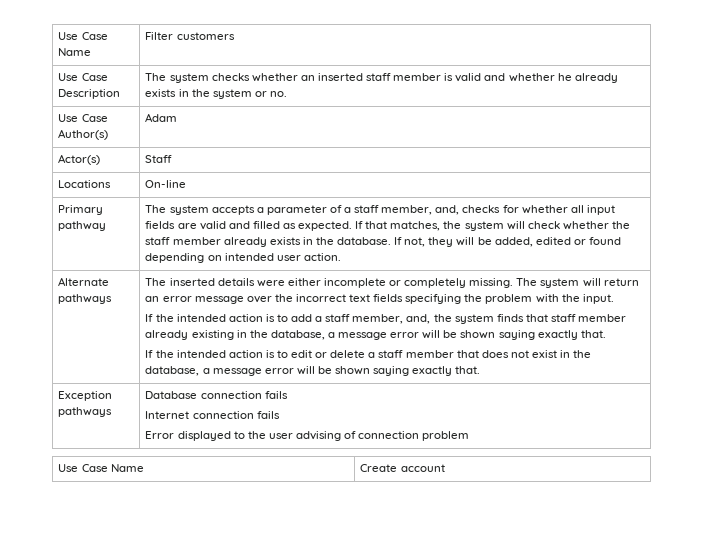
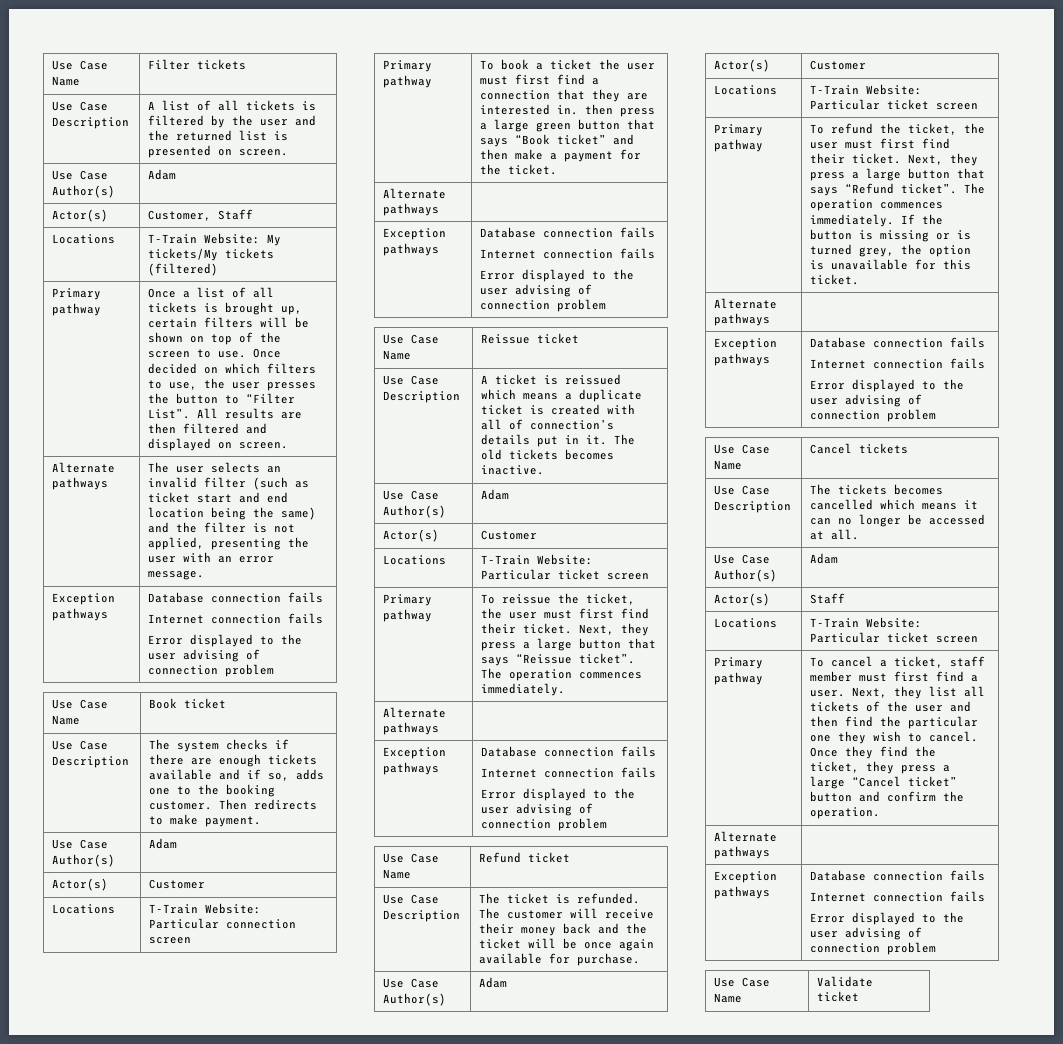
[176,32,235,40] [58,73,108,81] [58,89,121,99] [145,73,618,83] [145,89,287,99] [58,114,108,122] [58,129,109,140] [145,113,178,122] [58,154,101,165] [145,155,173,163] [58,180,112,188] [145,180,187,188] [58,205,104,215] [58,221,107,231] [145,205,615,215] [145,221,630,231] [145,237,621,247] [145,253,341,263] [58,277,110,286] [58,294,113,304] [145,278,639,288] [145,294,614,304] [145,314,627,324] [145,330,606,340] [145,350,592,358] [145,366,481,376] customers // Use Case Description | The system checks whether an inserted staff member is valid and whether he already exists in the system or no. // Use Case Author(s) | Adam // Actor(s) | Staff // Locations | On-line // Primary pathway | The system accepts a parameter of a staff member, and, checks for whether all input fields are valid and filled as expected. If that matches, the system will check whether the staff member already exists in the database. If not, they will be added, edited or found depending on intended user action. // Alternate pathways | The inserted details were either incomplete or completely missing. The system will return an error message over the incorrect text fields specifying the problem with the input. // If the intended action is to add a staff member, and, the system finds that staff member already existing in the database, a message error will be shown saying exactly that. // If the intended action is to edit or delete a staff member that does not exist in the database, a message error will be shown saying exactly that. -> [196,59,246,70] [51,101,108,111] [51,117,129,129] [147,100,316,111] [147,115,316,128] [147,130,288,141] [147,145,288,158] [51,170,108,180] [51,185,115,198] [147,169,176,180] [51,209,108,222] [147,209,253,221] [51,234,115,244] [147,233,281,246] [147,248,274,261] [147,263,218,276] [51,288,101,300] [51,303,101,316] [147,287,274,298] [147,302,302,315] [147,317,309,328] [147,332,281,345] [147,348,281,358] [147,363,316,374] [147,378,316,391] [147,393,295,404] [147,408,302,419] [147,423,267,434] [147,438,288,451] [51,462,115,473] [51,477,108,490] [147,462,281,473] [147,477,309,490] [147,492,288,503] [147,507,316,520] [147,522,295,533] [147,537,309,550] [147,552,274,563] [147,570,204,580] tickets // Use Case Description | A list of all tickets is filtered by the user and the returned list is presented on screen. // Use Case Author(s) | Adam // Actor(s) | Customer, Staff // Locations | T-Train Website: My tickets/My tickets (filtered) // Primary pathway | Once a list of all tickets is brought up, certain filters will be shown on top of the screen to use. Once decided on which filters to use, the user presses the button to “Filter List”. All results are then filtered and displayed on screen. // Alternate pathways | The user selects an invalid filter (such as ticket start and end location being the same) and the filter is not applied, presenting the user with an error message.
[360,464,445,472] Create account -> [148,698,226,709] [51,740,108,750] [51,756,129,768] [148,739,289,752] [148,754,317,767] [148,769,324,781] [148,784,275,797] [148,799,317,810] [148,814,261,827] [51,839,108,849] [51,854,115,867] [148,838,177,849] [51,878,108,891] [148,879,205,889] [51,904,115,914] [148,903,261,914] [148,918,296,929] [148,937,191,944] [382,60,432,72] [382,75,432,88] [479,59,655,70] [479,74,599,85] [479,89,648,102] [479,104,655,117] [479,119,655,132] [479,134,634,147] [479,149,641,162] [479,164,557,175] [382,188,446,199] [382,203,439,216] [382,228,446,240] [382,243,439,256] [479,227,655,238] [479,248,655,259] [479,269,634,282] [479,284,592,297] [479,299,606,312] [382,334,439,344] [382,350,411,360] [480,333,579,344] [382,375,439,385] [382,391,460,403] [480,374,621,385] [480,389,642,402] [480,404,635,415] [480,419,614,430] [480,434,635,447] [480,449,614,460] [480,465,544,475] [382,490,439,500] [382,505,446,518] [480,489,509,500] [382,529,439,542] [480,530,537,540] [382,555,446,565] [480,554,593,565] [480,569,649,580] [382,594,432,606] [382,609,432,622] [480,593,635,605] [480,608,649,619] [480,623,649,636] [480,638,656,651] [480,653,635,666] [480,668,642,681] [480,683,565,696] [382,707,446,718] [382,722,439,735] [382,747,446,759] [382,762,439,775] [480,746,656,757] [480,767,656,778] [480,788,635,801] [480,803,593,816] [480,818,607,831] [382,853,439,863] [382,869,411,879] [478,852,570,863] [382,894,439,904] [382,910,460,922] [478,893,640,904] [478,908,654,919] [478,923,647,936] [478,938,654,951] [478,953,640,966] [382,978,439,988] [382,993,446,1006] [478,977,507,988] [713,59,770,72] [809,60,866,70] [713,85,777,95] [809,84,922,95] [809,99,978,110] [713,124,763,136] [713,139,763,152] [809,123,985,135] [809,138,950,149] [809,153,978,166] [809,168,985,181] [809,183,985,196] [809,199,943,211] [809,214,943,227] [809,229,971,242] [809,244,971,257] [809,259,971,270] [809,274,859,285] [713,298,777,309] [713,313,770,326] [713,338,777,350] [713,353,770,366] [809,337,985,348] [809,358,985,369] [809,379,964,392] [809,394,922,407] [809,409,936,422] [713,444,770,454] [713,460,742,470] [809,443,908,454] [713,485,770,495] [713,501,791,513] [809,484,943,495] [809,499,978,510] [809,514,985,527] [809,529,859,540] [713,554,770,564] [713,569,777,582] [809,553,838,564] [713,593,770,606] [809,593,845,604] [713,618,777,628] [809,617,922,628] [809,632,978,643] [713,657,763,669] [713,672,763,685] [809,656,985,668] [809,671,978,682] [809,686,985,699] [809,701,971,712] [809,716,978,729] [809,731,978,744] [809,746,936,759] [809,761,950,774] [809,776,957,789] [809,791,964,802] [809,807,880,819] [713,831,777,842] [713,846,770,859] [713,871,777,883] [713,886,770,899] [809,870,985,881] [809,891,985,902] [809,912,964,925] [809,927,922,940] [809,942,936,955] [713,977,770,987] [713,993,742,1003] [816,976,873,987] [816,991,859,1002] Book ticket // Use Case Description | The system checks if there are enough tickets available and if so, adds one to the booking customer. Then redirects to make payment. // Use Case Author(s) | Adam // Actor(s) | Customer // Locations | T-Train Website: Particular connection screen // Primary pathway | To book a ticket the user must first find a connection that they are interested in. then press a large green button that says “Book ticket” and then make a payment for the ticket. // Alternate pathways | // Exception pathways | Database connection fails // Internet connection fails // Error displayed to the user advising of connection problem // Use Case Name | Reissue ticket // Use Case Description | A ticket is reissued which means a duplicate ticket is created with all of connection’s details put in it. The old tickets becomes inactive. // Use Case Author(s) | Adam // Actor(s) | Customer // Locations | T-Train Website: Particular ticket screen // Primary pathway | To reissue the ticket, the user must first find their ticket. Next, they press a large button that says “Reissue ticket”. The operation commences immediately. // Alternate pathways | // Exception pathways | Database connection fails // Internet connection fails // Error displayed to the user advising of connection problem // Use Case Name | Refund ticket // Use Case Description | The ticket is refunded. The customer will receive their money back and the ticket will be once again available for purchase. // Use Case Author(s) | Adam // Actor(s) | Customer // Locations | T-Train Website: Particular ticket screen // Primary pathway | To refund the ticket, the user must first find their ticket. Next, they press a large button that says “Refund ticket”. The operation commences immediately. If the button is missing or is turned grey, the option is unavailable for this ticket. // Alternate pathways | // Exception pathways | Database connection fails // Internet connection fails // Error displayed to the user advising of connection problem // Use Case Name | Cancel tickets // Use Case Description | The tickets becomes cancelled which means it can no longer be accessed at all. // Use Case Author(s) | Adam // Actor(s) | Staff // Locations | T-Train Website: Particular ticket screen // Primary pathway | To cancel a ticket, staff member must first find a user. Next, they list all tickets of the user and then find the particular one they wish to cancel. Once they find the ticket, they press a large “Cancel ticket” button and confirm the operation. // Alternate pathways | // Exception pathways | Database connection fails // Internet connection fails // Error displayed to the user advising of connection problem // Use Case Name | Validate ticket

